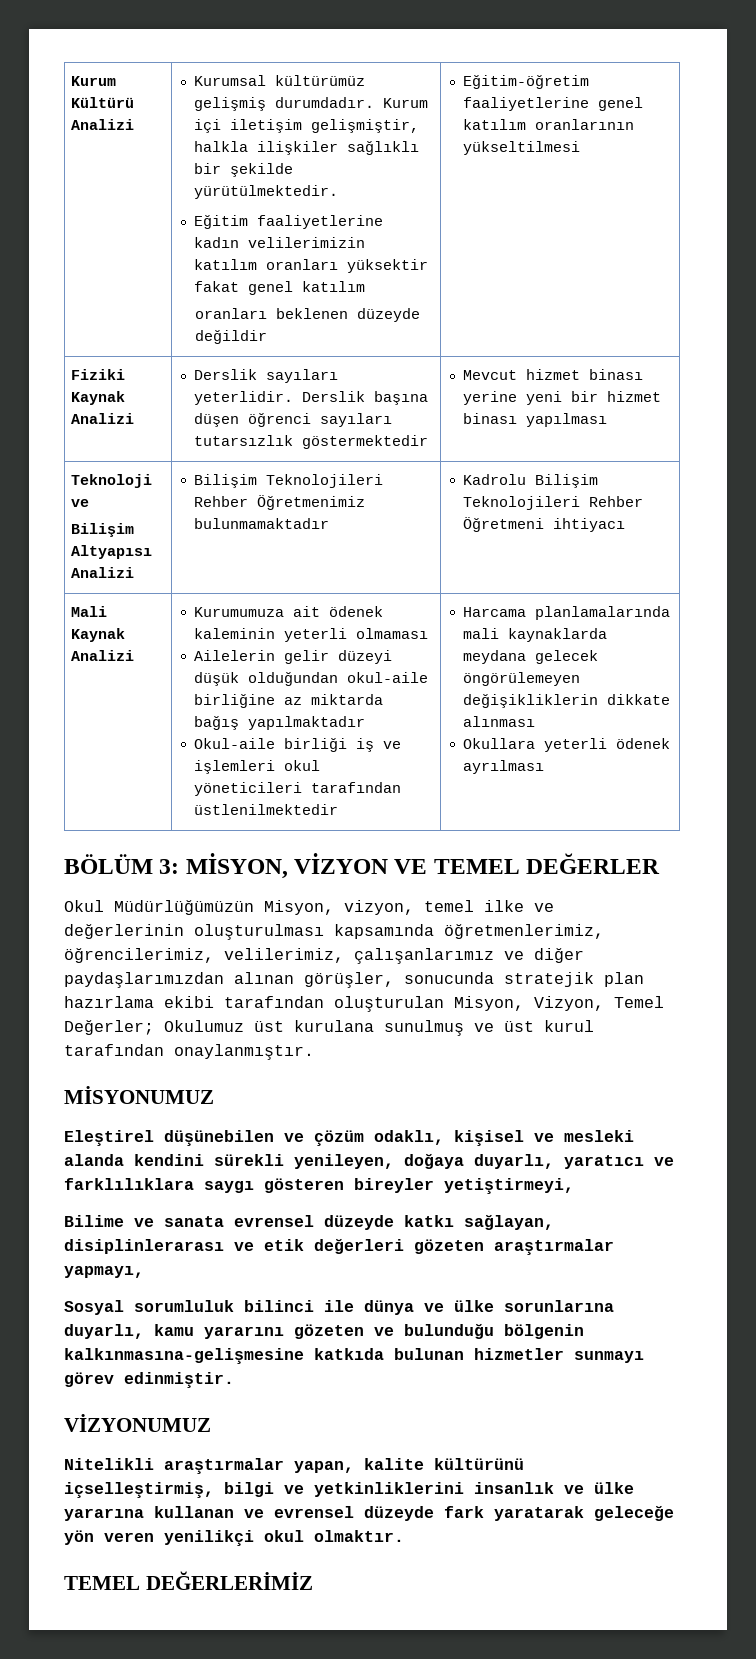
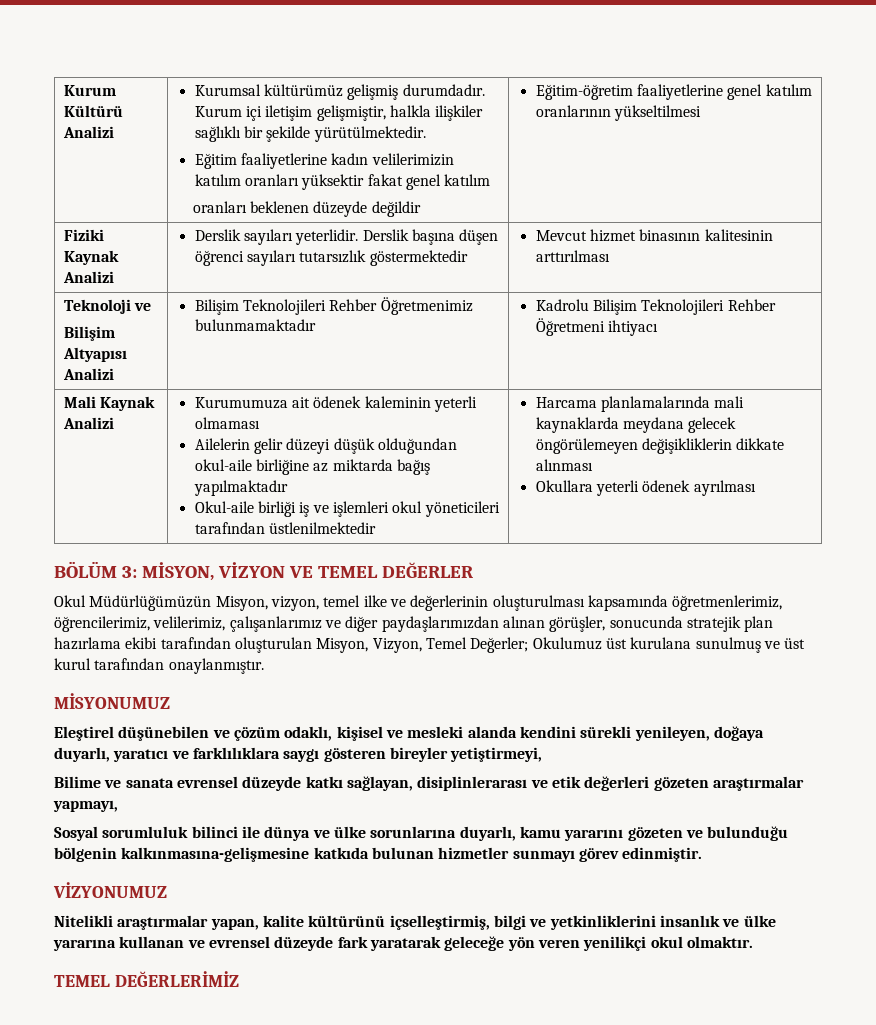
[589,369,644,380] [463,391,662,405] [463,413,608,427] binası yerine yeni bir hizmet binası yapılması -> [639,229,773,241] [535,250,610,262] binasının kalitesinin arttırılması

